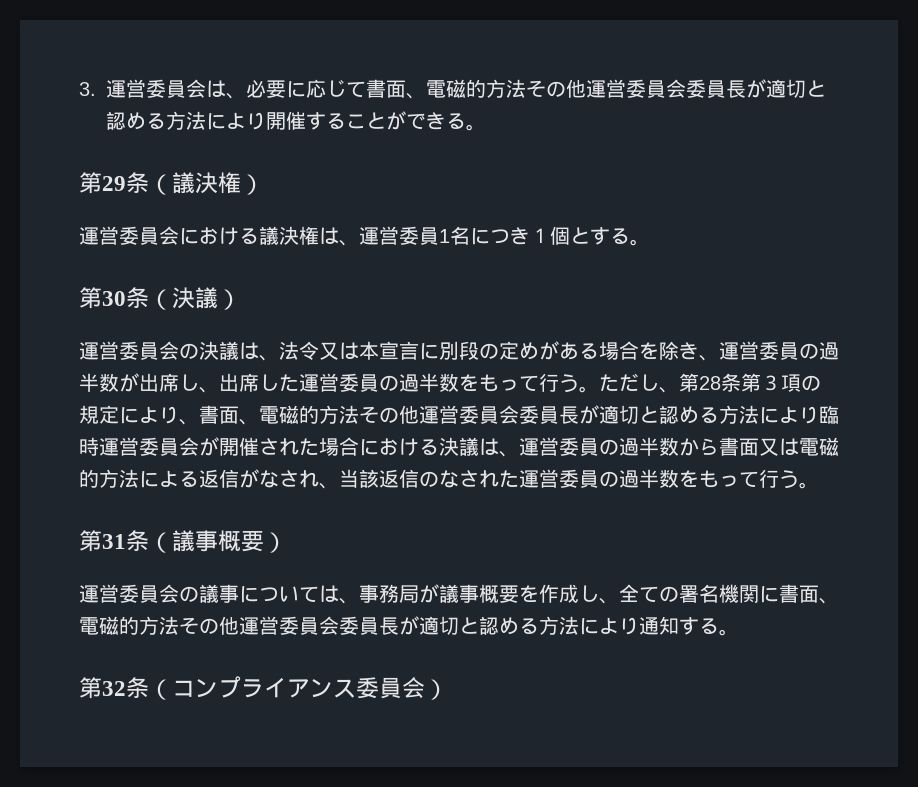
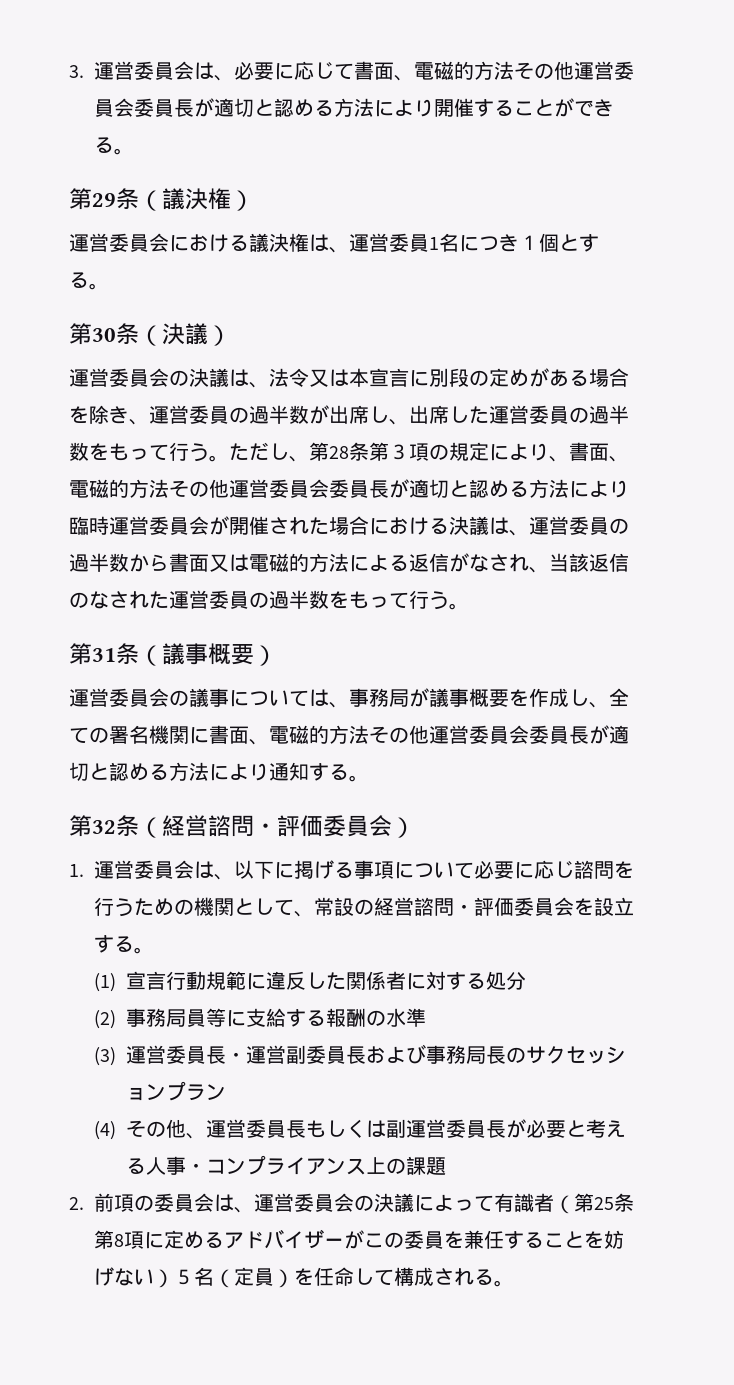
[172,676,448,700] コンプライアンス委員会） -> [162,815,415,838] [69,860,635,880] [94,897,635,917] [94,935,155,954] [94,971,527,992] [94,1008,427,1029] [94,1044,627,1066] [126,1081,227,1101] [94,1119,627,1140] [126,1155,447,1175] [69,1193,635,1214] [94,1229,625,1249] [94,1267,515,1288] 経営諮問・評価委員会） // 1.運営委員会は、以下に掲げる事項について必要に応じ諮問を行うための機関として、常設の経営諮問・評価委員会を設立する。 // (1)宣言行動規範に違反した関係者に対する処分 // (2)事務局員等に支給する報酬の水準 // (3)運営委員長・運営副委員長および事務局長のサクセッションプラン // (4)その他、運営委員長もしくは副運営委員長が必要と考える人事・コンプライアンス上の課題 // 2.前項の委員会は、運営委員会の決議によって有識者（第25条第8項に定めるアドバイザーがこの委員を兼任することを妨げない）５名（定員）を任命して構成される。

